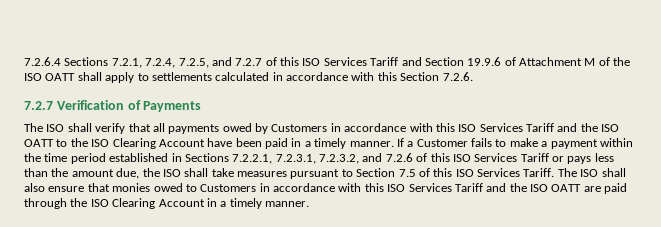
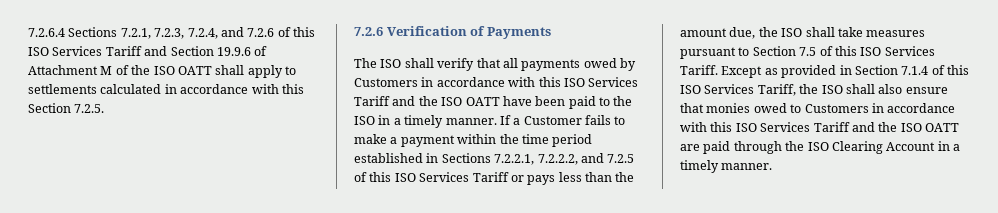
[145,57,263,68] 7.2.4, 7.2.5, and 7.2.7 -> [154,27,275,39] 7.2.3, 7.2.4, and 7.2.6
[442,72,473,81] [24,101,53,110] 7.2.6. // 7.2.7 -> [74,104,105,113] [354,27,383,36] 7.2.5. // 7.2.6
[56,138,288,149] to the ISO Clearing Account have been paid -> [502,96,633,109] [354,116,375,125] have been paid to the ISO
[275,153,413,164] 7.2.3.1, 7.2.3.2, and 7.2.6 -> [537,153,635,165] 7.2.2.2, and 7.2.5
[557,168,577,177] The -> [721,65,969,78] [680,84,819,96] Except as provided in Section 7.1.4 of this ISO Services Tariff, the

